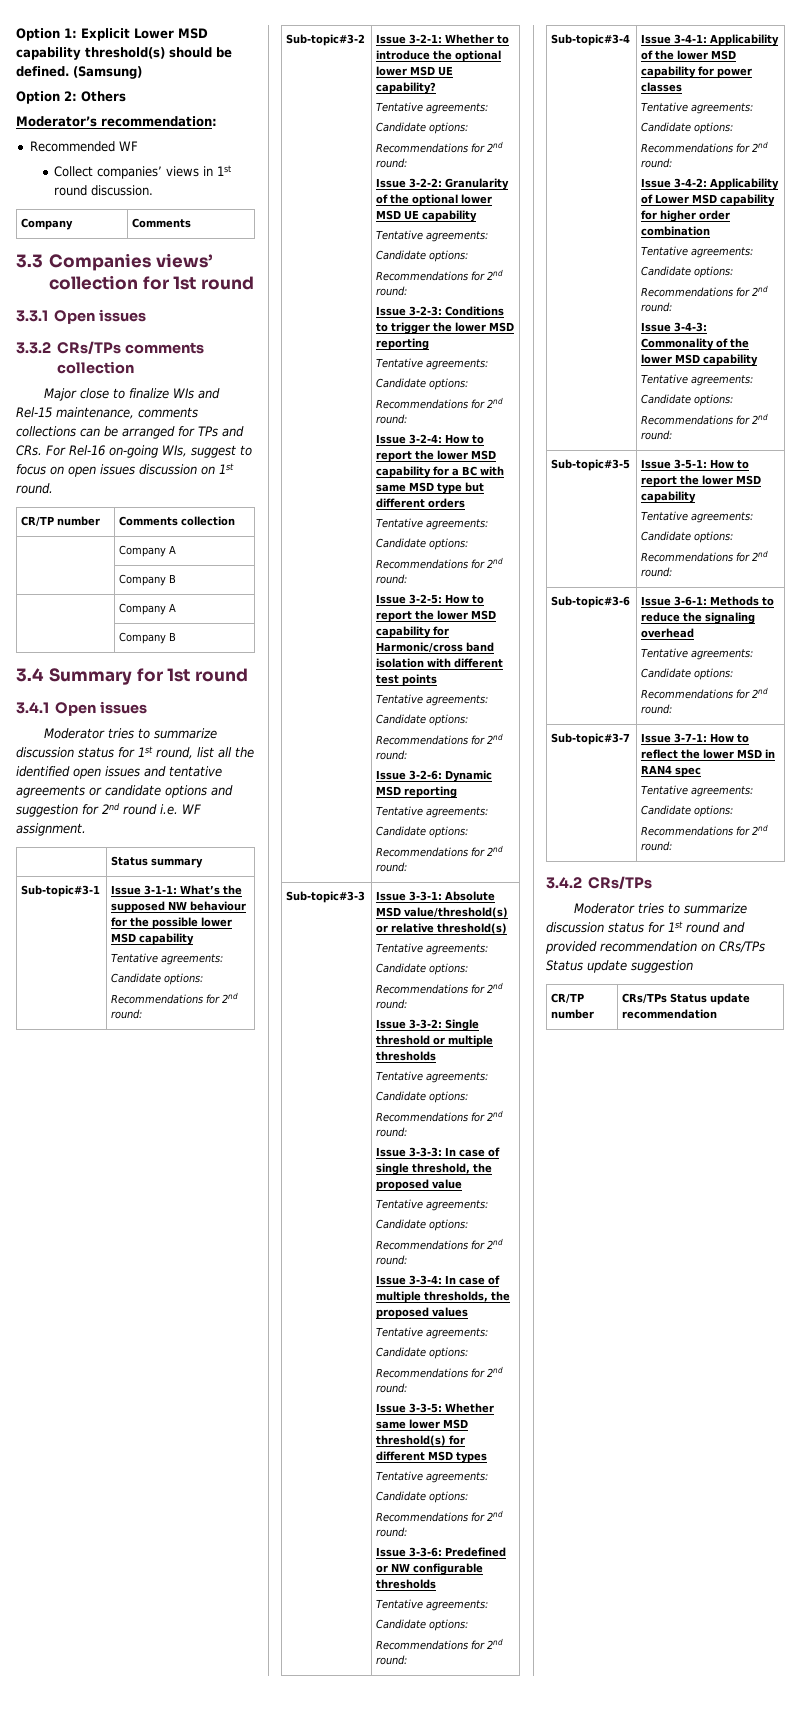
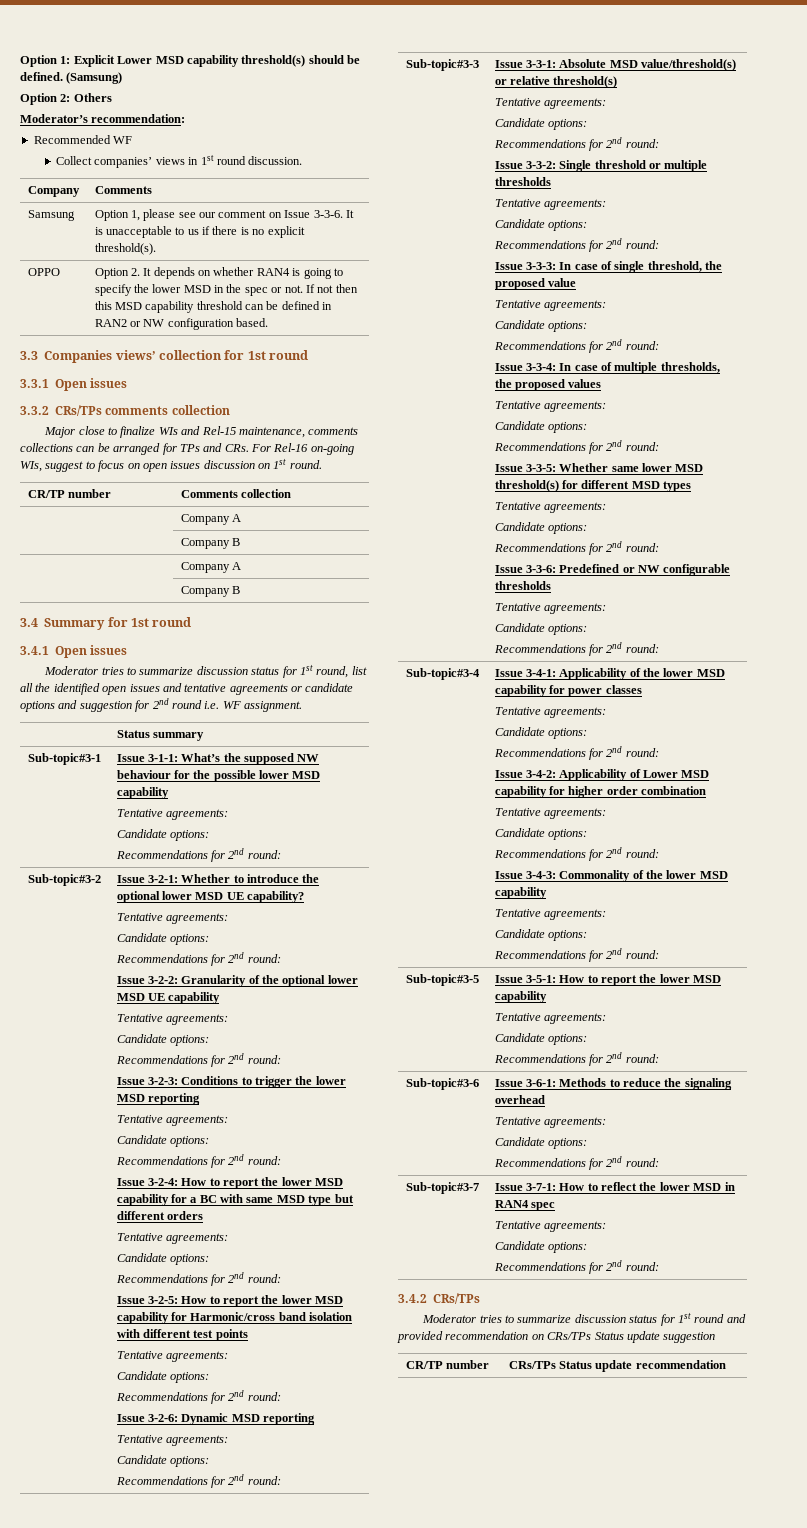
(192, 223) none -> [27,210,75,221] [94,209,354,221] [94,226,305,238] [94,243,156,255] [27,268,60,276] [94,267,343,279] [94,284,358,296] [94,301,333,313] [94,318,269,330] // Samsung | Option 1, please see our comment on Issue 3-3-6. It is unacceptable to us if there is no explicit threshold(s). // OPPO | Option 2. It depends on whether RAN4 is going to specify the lower MSD in the spec or not. If not then this MSD capability threshold can be defined in RAN2 or NW configuration based.

